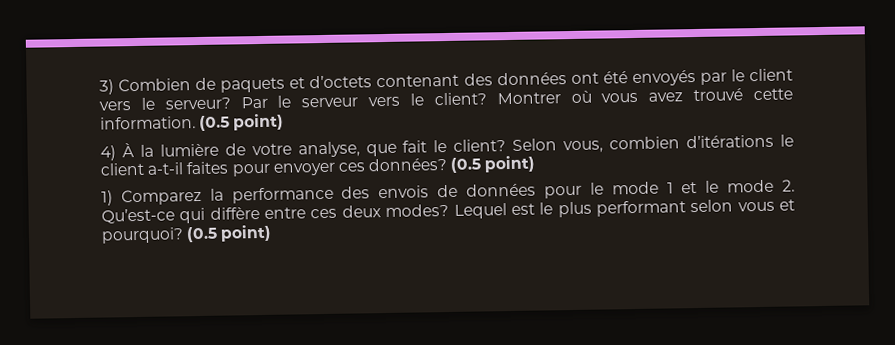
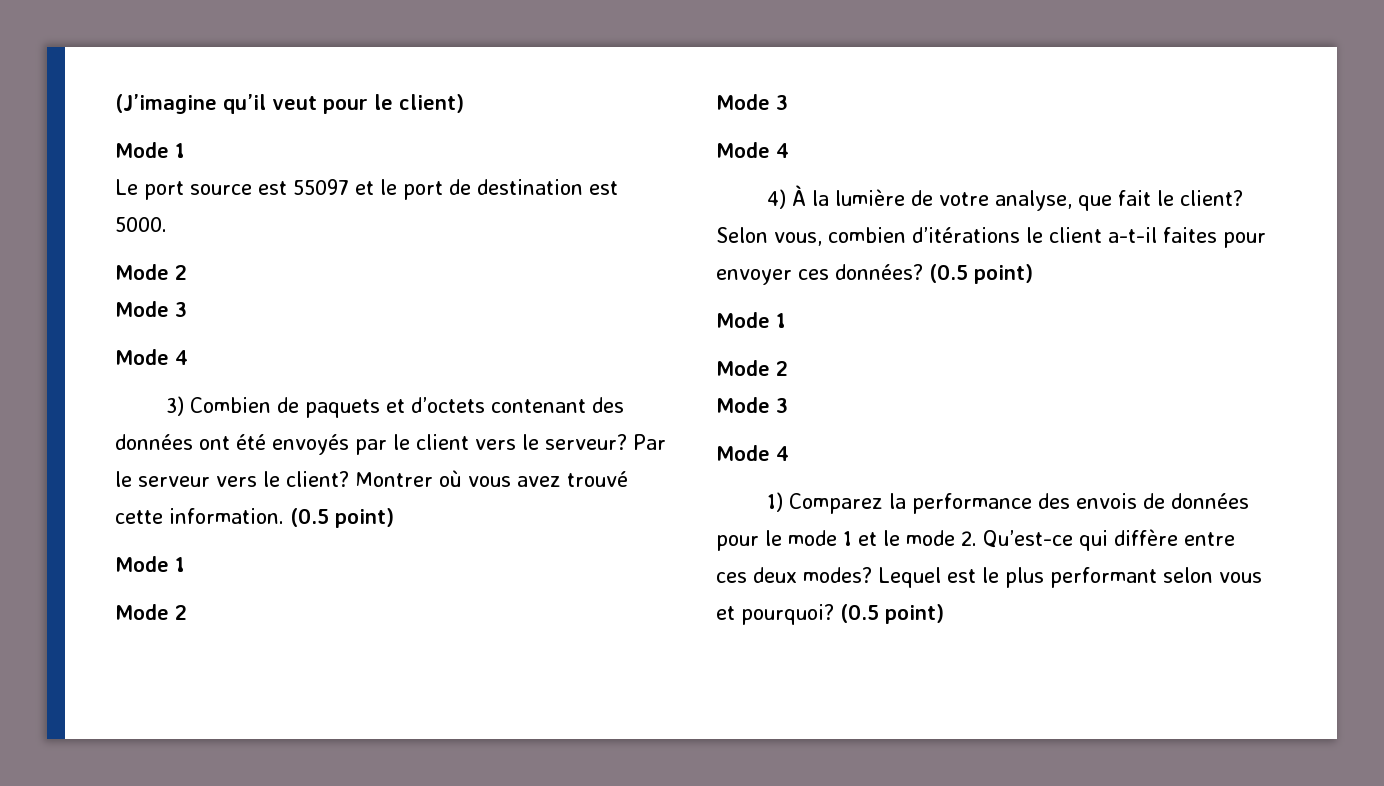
(99, 87) none -> [115,94,464,114] [115,142,185,158] [115,179,618,200] [115,217,167,232] [115,264,187,280] [115,301,187,317] [115,349,188,365] (J’imagine qu’il veut pour le client) // Mode 1 // Le port source est 55097 et le port de destination est 5000. // Mode 2 // Mode 3 // Mode 4 //
(285, 122) none -> [115,556,185,572] [115,604,187,620] [716,94,788,110] [716,142,789,158] // Mode 1 // Mode 2 // Mode 3 // Mode 4
(536, 164) none -> [716,312,786,328] [716,360,788,376] [716,397,788,413] [716,445,789,461] // Mode 1 // Mode 2 // Mode 3 // Mode 4

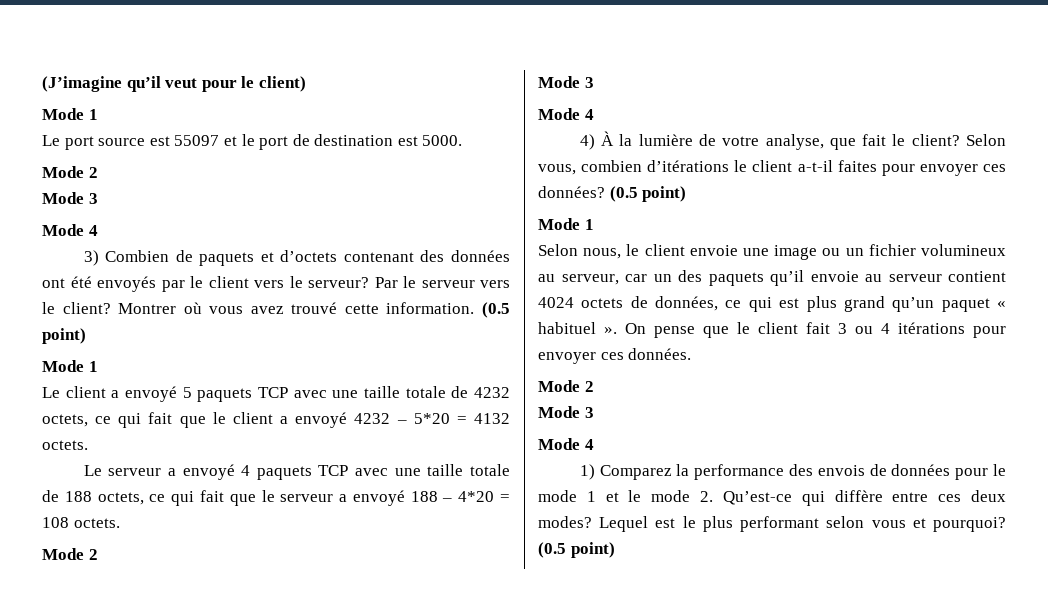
(185, 564) none -> [42,386,511,402] [42,412,510,428] [42,440,88,450] [83,464,511,480] [42,490,510,506] [42,517,120,528] // Le client a envoyé 5 paquets TCP avec une taille totale de 4232 octets, ce qui fait que le client a envoyé 4232 – 5*20 = 4132 octets. // Le serveur a envoyé 4 paquets TCP avec une taille totale de 188 octets, ce qui fait que le serveur a envoyé 188 – 4*20 = 108 octets.
(786, 320) none -> [538,244,1006,260] [538,270,1006,286] [538,296,1006,312] [538,322,1006,338] [538,348,692,364] // Selon nous, le client envoie une image ou un fichier volumineux au serveur, car un des paquets qu’il envoie au serveur contient 4024 octets de données, ce qui est plus grand qu’un paquet « habituel ». On pense que le client fait 3 ou 4 itérations pour envoyer ces données.

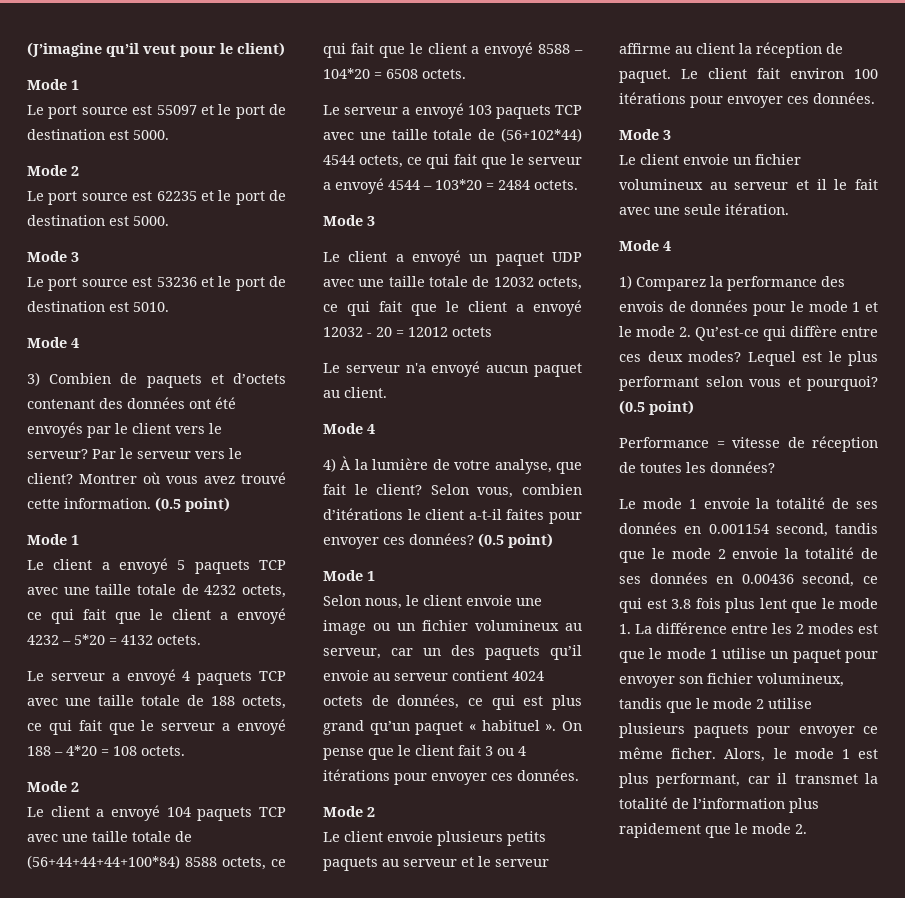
[42,192,98,204] Mode 3 -> [27,190,286,205] [27,215,169,226] [27,251,79,262] [27,276,286,291] [27,301,169,312] Le port source est 62235 et le port de destination est 5000. // Mode 3 // Le port source est 53236 et le port de destination est 5010.
[538,76,594,88] Mode 3 -> [27,805,286,821] [27,831,192,842] [27,855,286,870] [323,42,583,58] [323,68,466,79] [323,103,582,119] [323,128,582,142] [323,154,582,169] [323,178,578,194] [323,215,375,226] [323,250,582,266] [323,276,582,290] [323,300,582,316] [323,327,492,337] [323,361,582,377] [323,387,387,398] Le client a envoyé 104 paquets TCP avec une taille totale de (56+44+44+44+100*84) 8588 octets, ce qui fait que le client a envoyé 8588 – 104*20 = 6508 octets. // Le serveur a envoyé 103 paquets TCP avec une taille totale de (56+102*44) 4544 octets, ce qui fait que le serveur a envoyé 4544 – 103*20 = 2484 octets. // Mode 3 // Le client a envoyé un paquet UDP avec une taille totale de 12032 octets, ce qui fait que le client a envoyé 12032 - 20 = 12012 octets // Le serveur n'a envoyé aucun paquet au client.
[538,406,594,418] Mode 3 -> [323,831,546,846] [323,856,549,871] [619,42,843,58] [619,68,878,83] [619,92,875,108] [619,129,671,140] [619,154,801,165] [619,179,878,190] [619,203,789,215] Le client envoie plusieurs petits paquets au serveur et le serveur affirme au client la réception de paquet. Le client fait environ 100 itérations pour envoyer ces données. // Mode 3 // Le client envoie un fichier volumineux au serveur et il le fait avec une seule itération.
(615, 550) none -> [619,436,878,452] [619,461,775,473] [619,497,878,509] [619,522,878,537] [619,547,878,563] [619,572,878,587] [619,598,878,613] [619,622,878,634] [619,648,878,663] [619,673,844,688] [619,698,812,713] [619,723,878,738] [619,747,878,762] [619,773,878,788] [619,797,819,813] [619,823,807,838] // Performance = vitesse de réception de toutes les données? // Le mode 1 envoie la totalité de ses données en 0.001154 second, tandis que le mode 2 envoie la totalité de ses données en 0.00436 second, ce qui est 3.8 fois plus lent que le mode 1. La différence entre les 2 modes est que le mode 1 utilise un paquet pour envoyer son fichier volumineux, tandis que le mode 2 utilise plusieurs paquets pour envoyer ce même ficher. Alors, le mode 1 est plus performant, car il transmet la totalité de l’information plus rapidement que le mode 2.

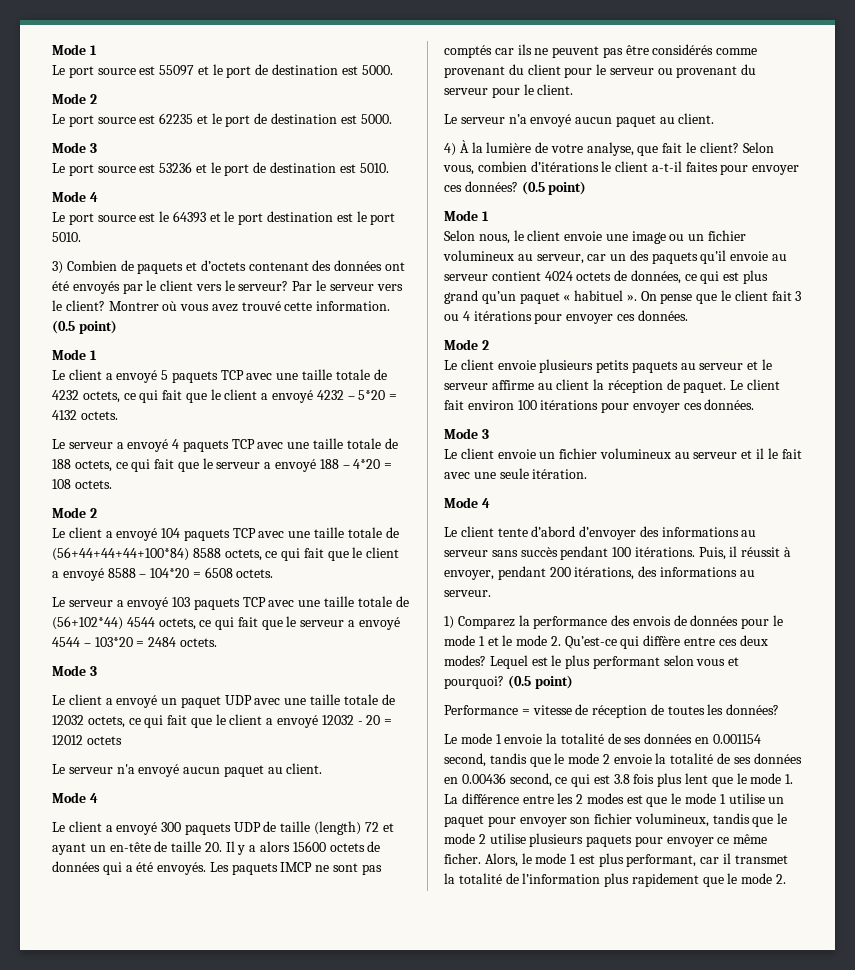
[27,42,285,57] (J’imagine qu’il veut pour le client) // -> (52, 49) none
(79, 343) none -> [52,211,396,225] [52,232,81,242] // Le port source est le 64393 et le port destination est le port 5010.
(375, 429) none -> [52,821,394,835] [52,841,381,855] [52,861,382,875] [444,44,758,58] [444,64,757,78] [444,84,574,98] [444,113,715,127] // Le client a envoyé 300 paquets UDP de taille (length) 72 et ayant un en-tête de taille 20. Il y a alors 15600 octets de données qui a été envoyés. Les paquets IMCP ne sont pas comptés car ils ne peuvent pas être considérés comme provenant du client pour le serveur ou provenant du serveur pour le client. // Le serveur n’a envoyé aucun paquet au client.
(671, 246) none -> [444,526,757,540] [444,546,792,560] [444,566,755,580] [444,590,491,597] // Le client tente d’abord d’envoyer des informations au serveur sans succès pendant 100 itérations. Puis, il réussit à envoyer, pendant 200 itérations, des informations au serveur.

